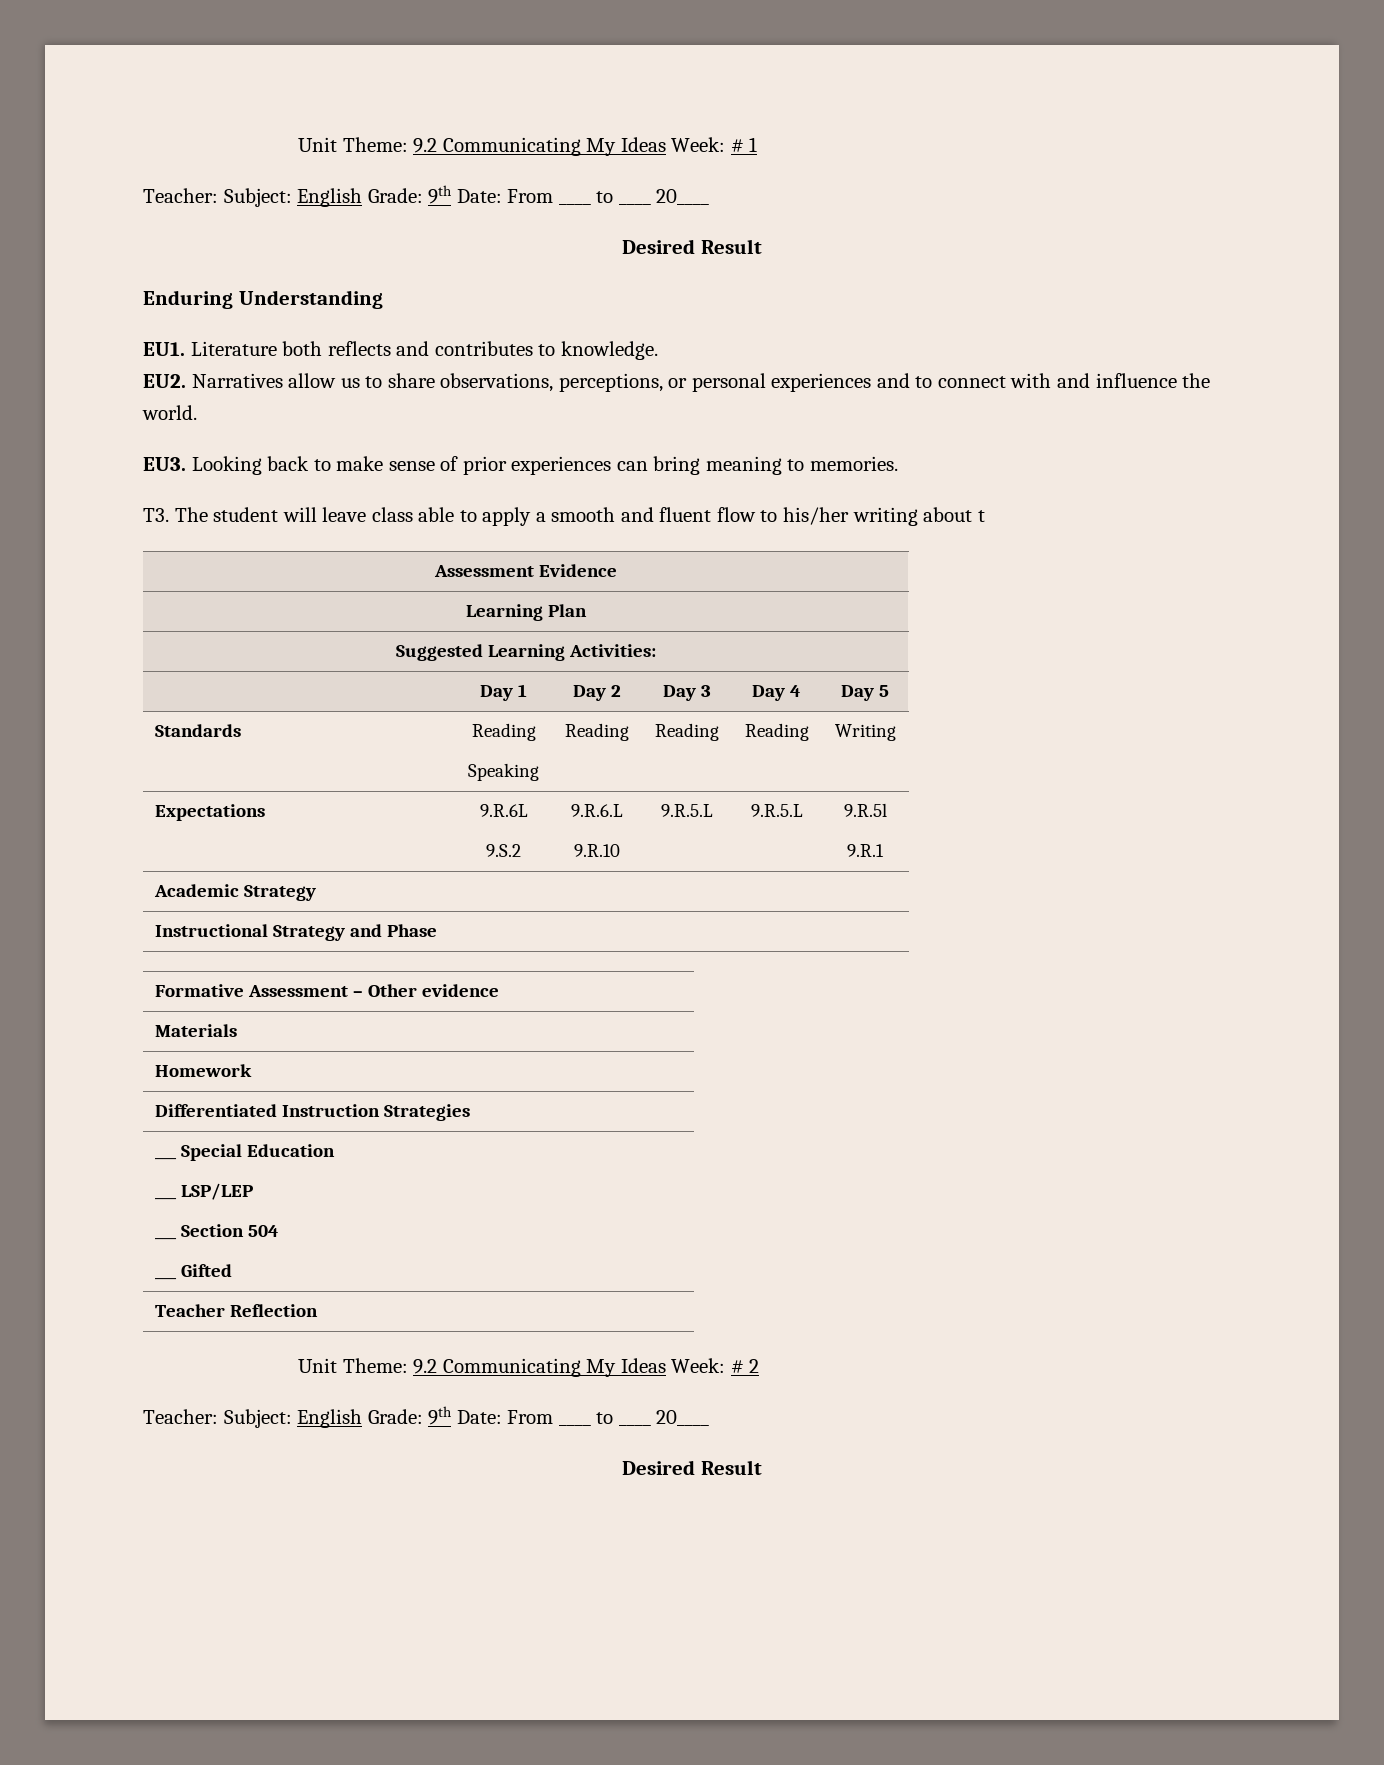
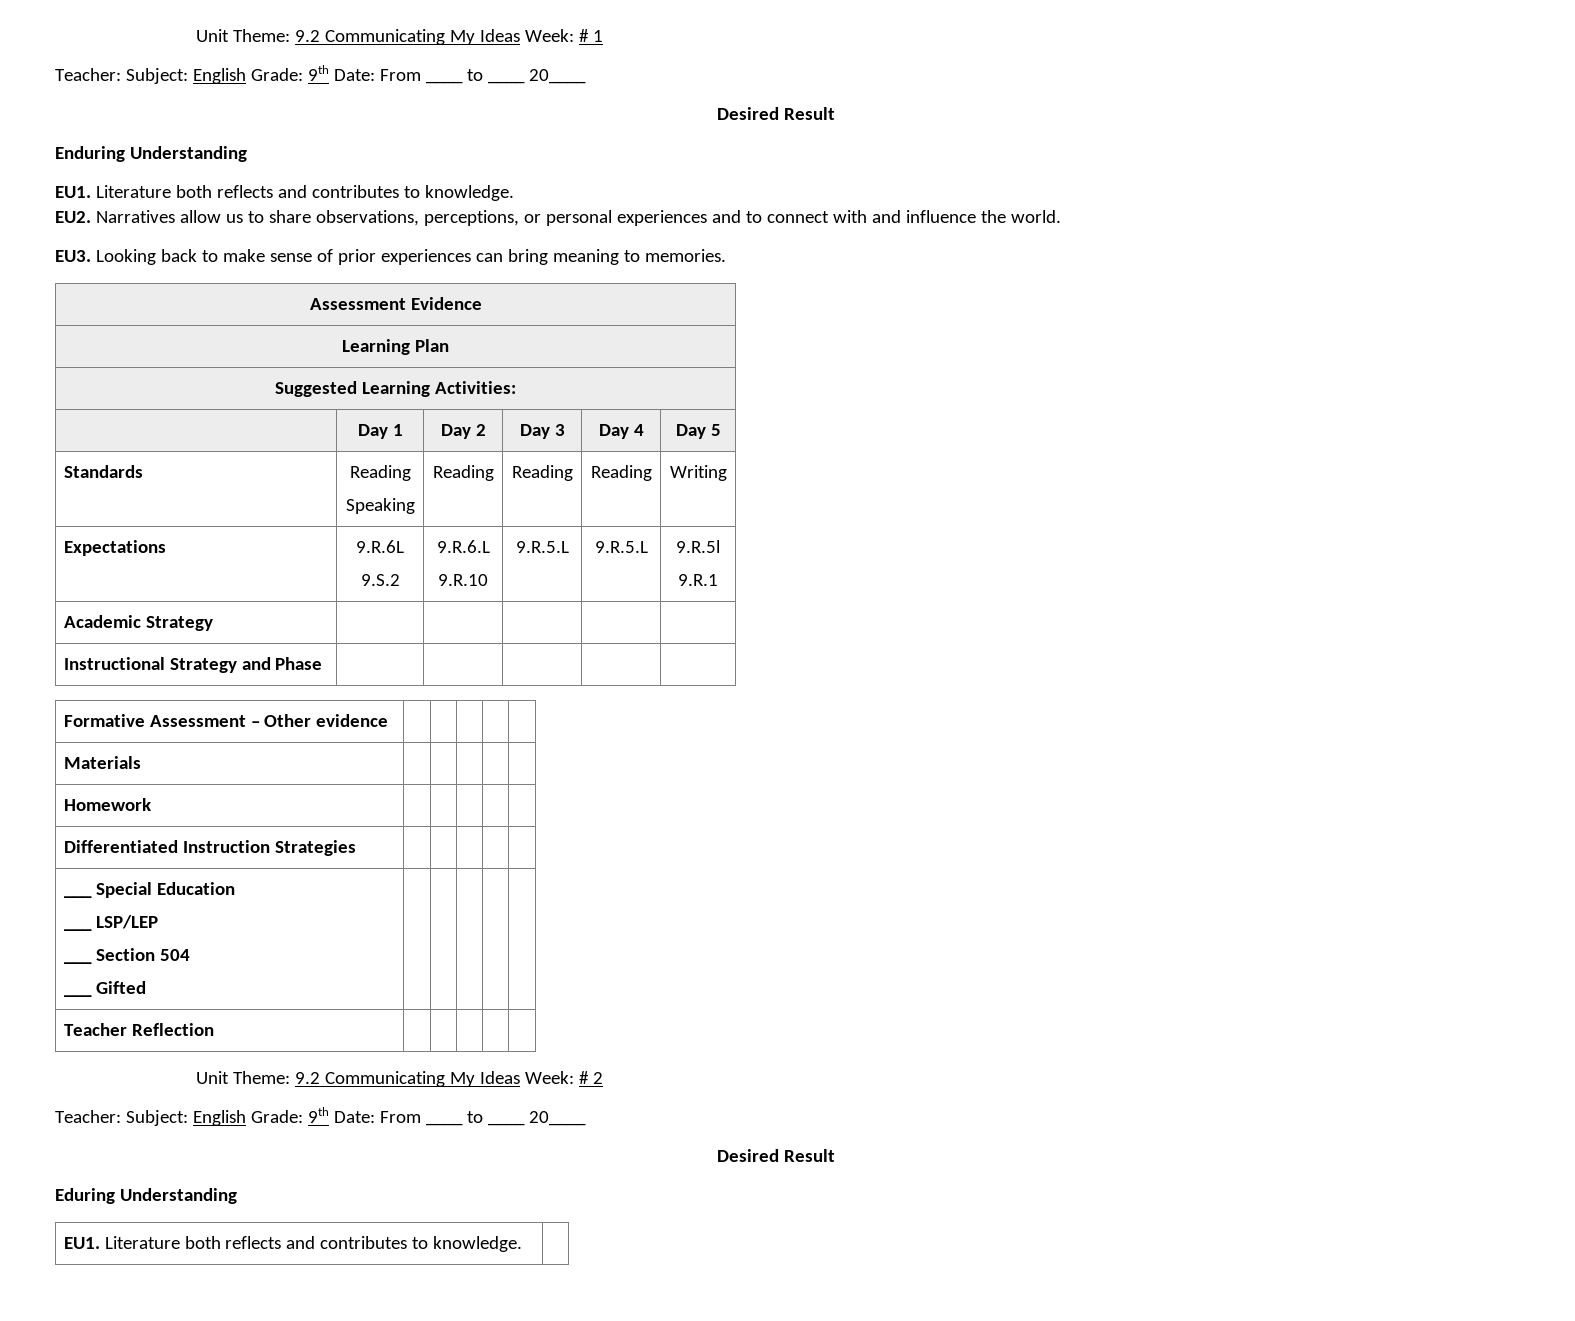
[143,507,985,526] // T3. The student will leave class able to apply a smooth and fluent flow to his/her writing about t -> (726, 255) none
(762, 1467) none -> [55,1188,237,1204] [63,1236,523,1252] // Eduring Understanding // EU1. Literature both reflects and contributes to knowledge. |

